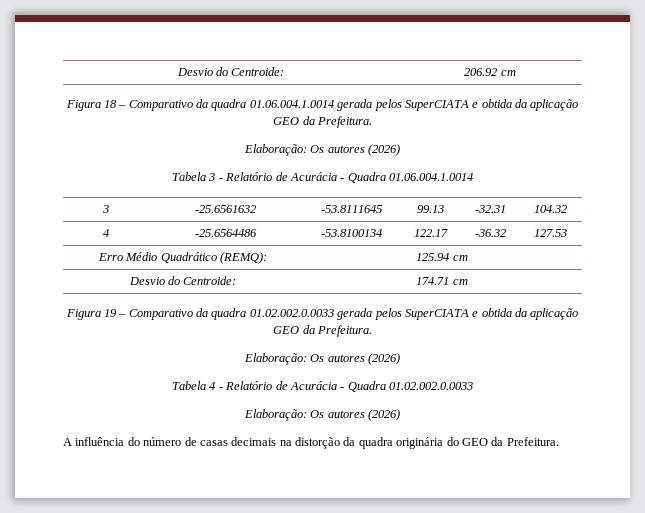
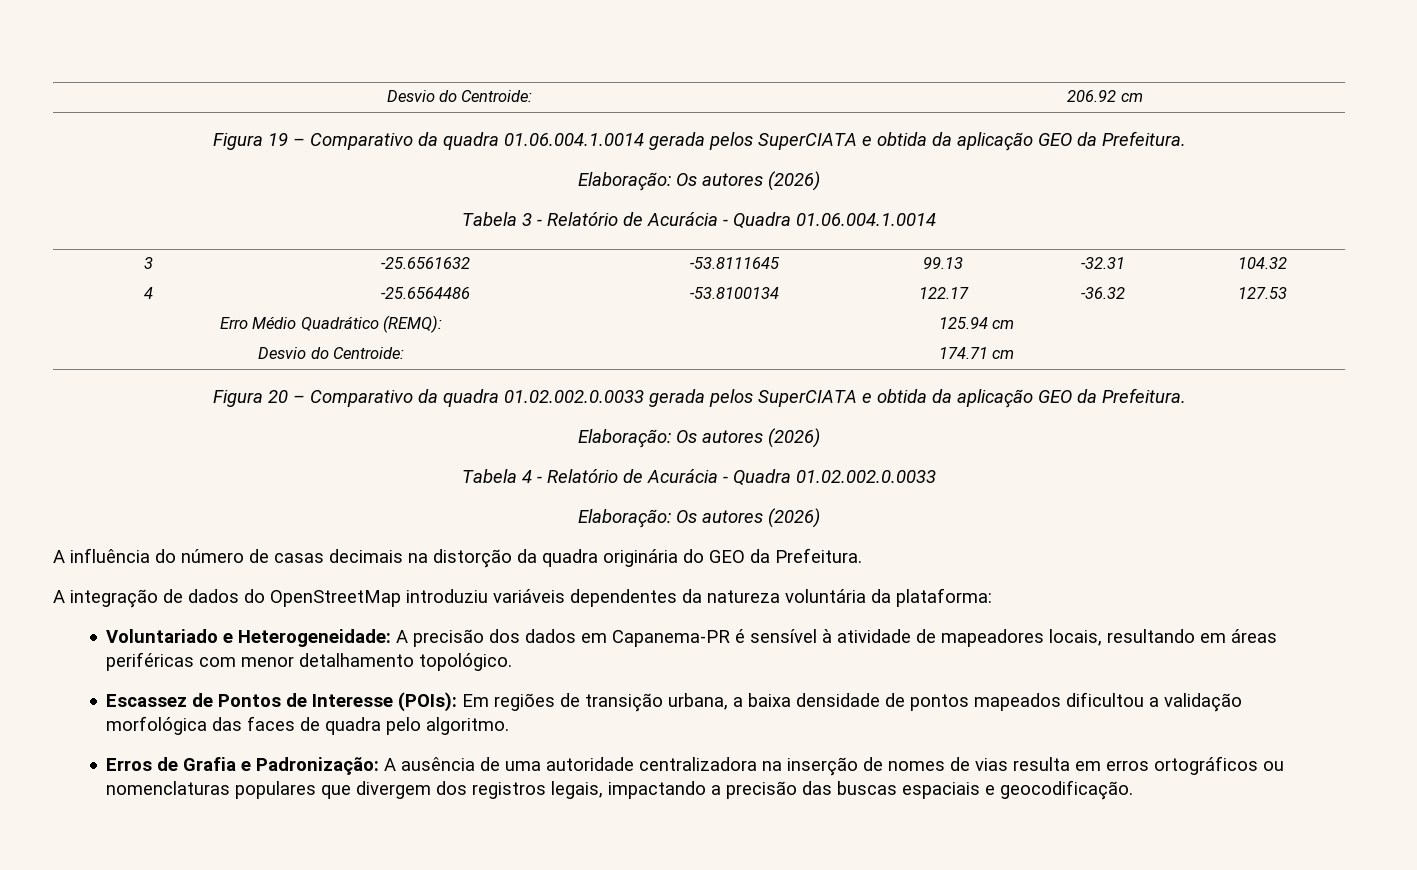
[103,100,117,108] 18 -> [267,133,288,146] 19
[103,309,117,317] 19 -> [267,390,288,403] 20
(559, 441) none -> [53,588,992,608] [106,629,1278,647] [106,652,513,671] [106,692,1243,712] [106,716,510,735] [106,756,1285,776] [106,780,1134,800] // A integração de dados do OpenStreetMap introduziu variáveis dependentes da natureza voluntária da plataforma: // Voluntariado e Heterogeneidade: A precisão dos dados em Capanema-PR é sensível à atividade de mapeadores locais, resultando em áreas periféricas com menor detalhamento topológico. // Escassez de Pontos de Interesse (POIs): Em regiões de transição urbana, a baixa densidade de pontos mapeados dificultou a validação morfológica das faces de quadra pelo algoritmo. // Erros de Grafia e Padronização: A ausência de uma autoridade centralizadora na inserção de nomes de vias resulta em erros ortográficos ou nomenclaturas populares que divergem dos registros legais, impactando a precisão das buscas espaciais e geocodificação.

